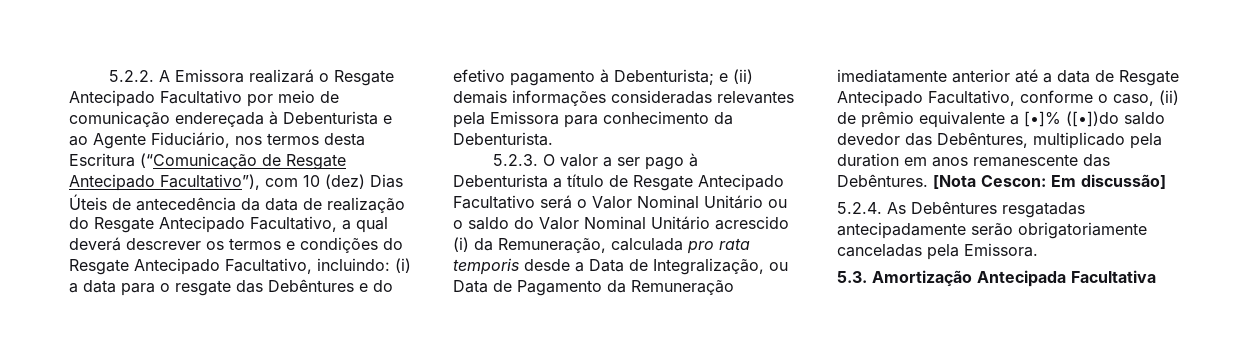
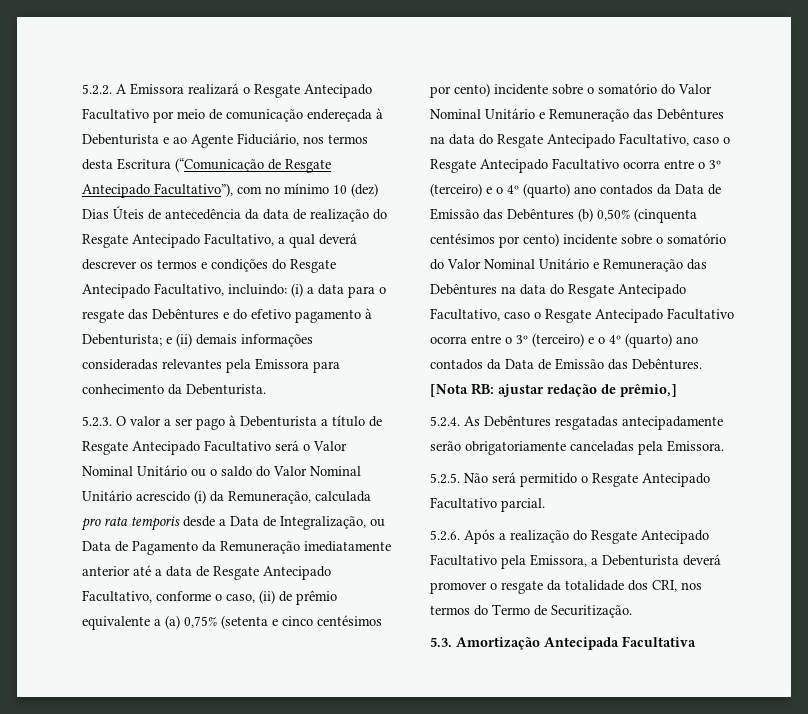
(298, 182) none -> [265,183,329,194] no mínimo
[1024,111,1165,127] [837,132,1162,149] [837,153,1110,167] [837,174,1166,189] [•]% ([•])do saldo devedor das Debêntures, multiplicado pela duration em anos remanescente das Debêntures. [Nota Cescon: Em discussão] -> [165,615,382,629] [430,83,712,98] [430,108,724,122] [430,133,730,148] [430,158,721,173] [430,183,721,198] [430,208,697,223] [430,233,726,248] [430,258,707,272] [430,283,686,298] [430,308,734,323] [430,333,698,348] [430,358,702,370] [430,383,677,397] (a) 0,75% (setenta e cinco centésimos por cento) incidente sobre o somatório do Valor Nominal Unitário e Remuneração das Debêntures na data do Resgate Antecipado Facultativo, caso o Resgate Antecipado Facultativo ocorra entre o 3º (terceiro) e o 4º (quarto) ano contados da Data de Emissão das Debêntures (b) 0,50% (cinquenta centésimos por cento) incidente sobre o somatório do Valor Nominal Unitário e Remuneração das Debêntures na data do Resgate Antecipado Facultativo, caso o Resgate Antecipado Facultativo ocorra entre o 3º (terceiro) e o 4º (quarto) ano contados da Data de Emissão das Debêntures. [Nota RB: ajustar redação de prêmio,]
(1038, 250) none -> [430,472,710,487] [430,497,545,512] [430,529,709,544] [430,554,721,569] [430,580,702,594] [430,604,632,618] // 5.2.5. Não será permitido o Resgate Antecipado Facultativo parcial. // 5.2.6. Após a realização do Resgate Antecipado Facultativo pela Emissora, a Debenturista deverá promover o resgate da totalidade dos CRI, nos termos do Termo de Securitização.

